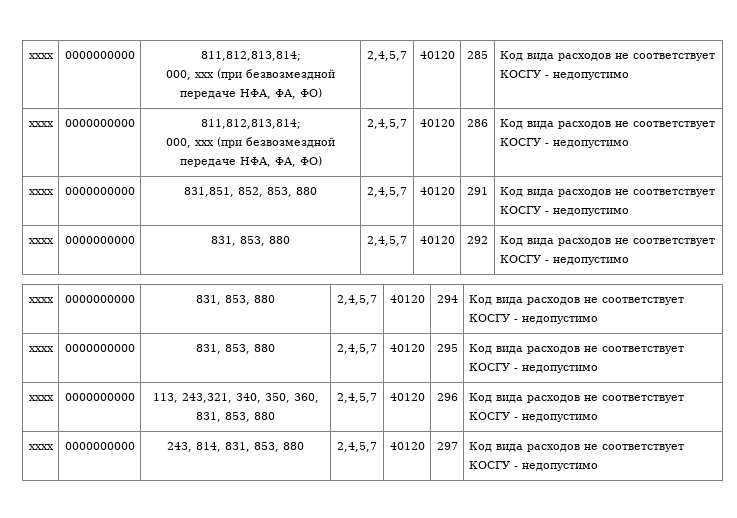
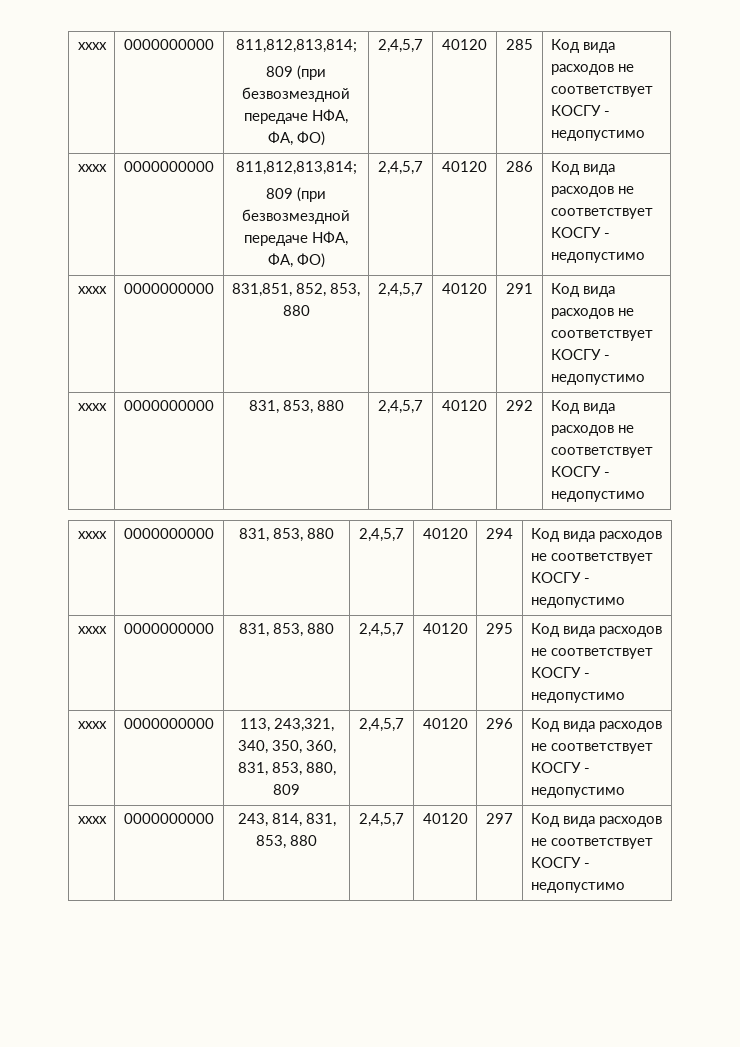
[28,53,54,59] [64,51,135,59] [200,51,301,61] [166,70,214,80] хххх | 0000000000 | 811,812,813,814; // 000, ххх -> [77,42,107,50] [124,39,214,50] [235,39,357,53] [266,66,293,77] хххх | 0000000000 | 811,812,813,814; // 809
[166,138,214,148] 000, ххх -> [266,188,293,199] 809
[254,412,275,420] 880 -> [305,762,336,776] [273,784,300,795] 880, 809

